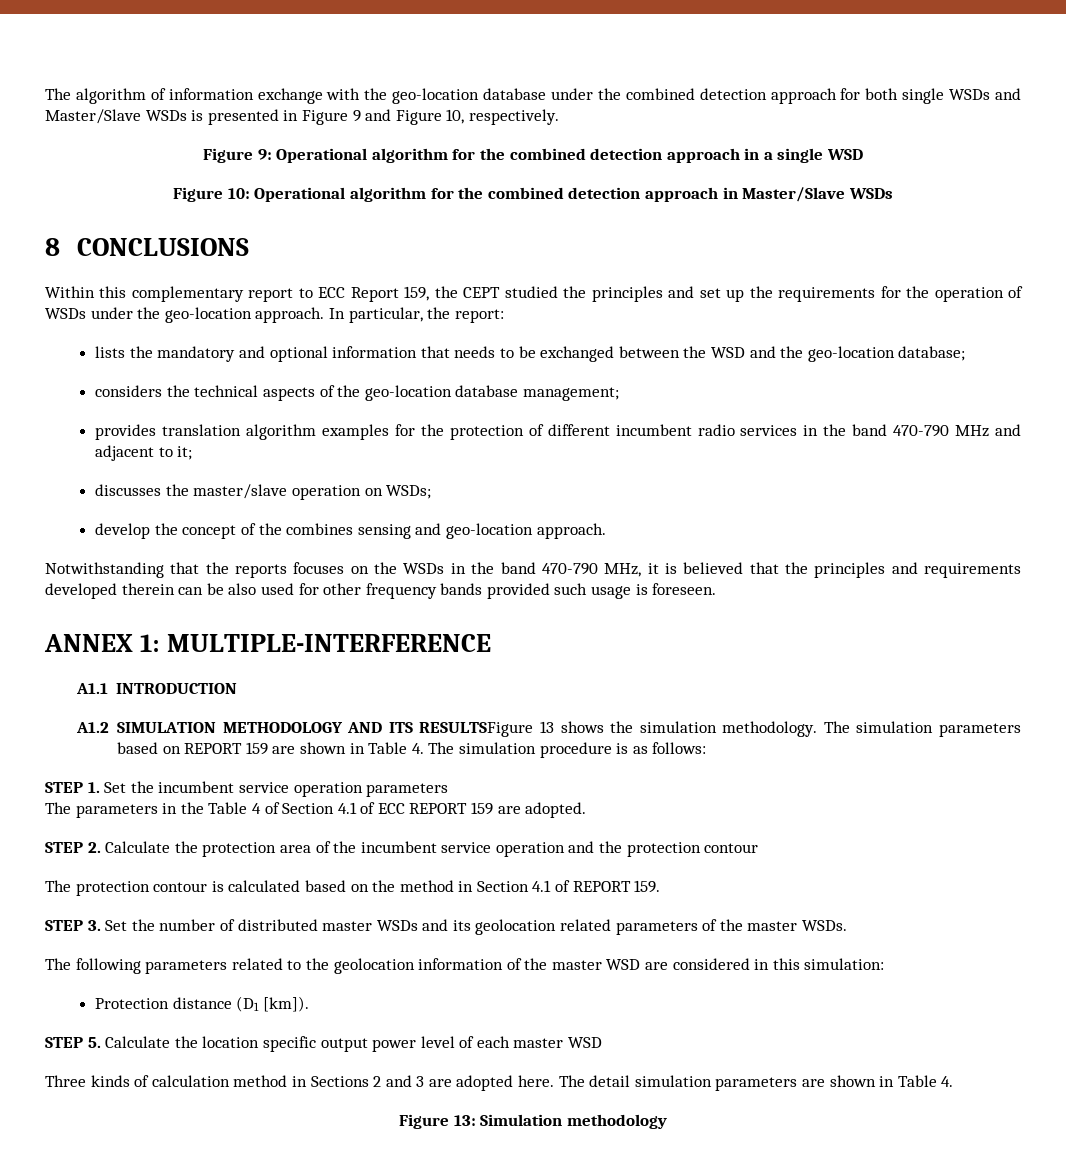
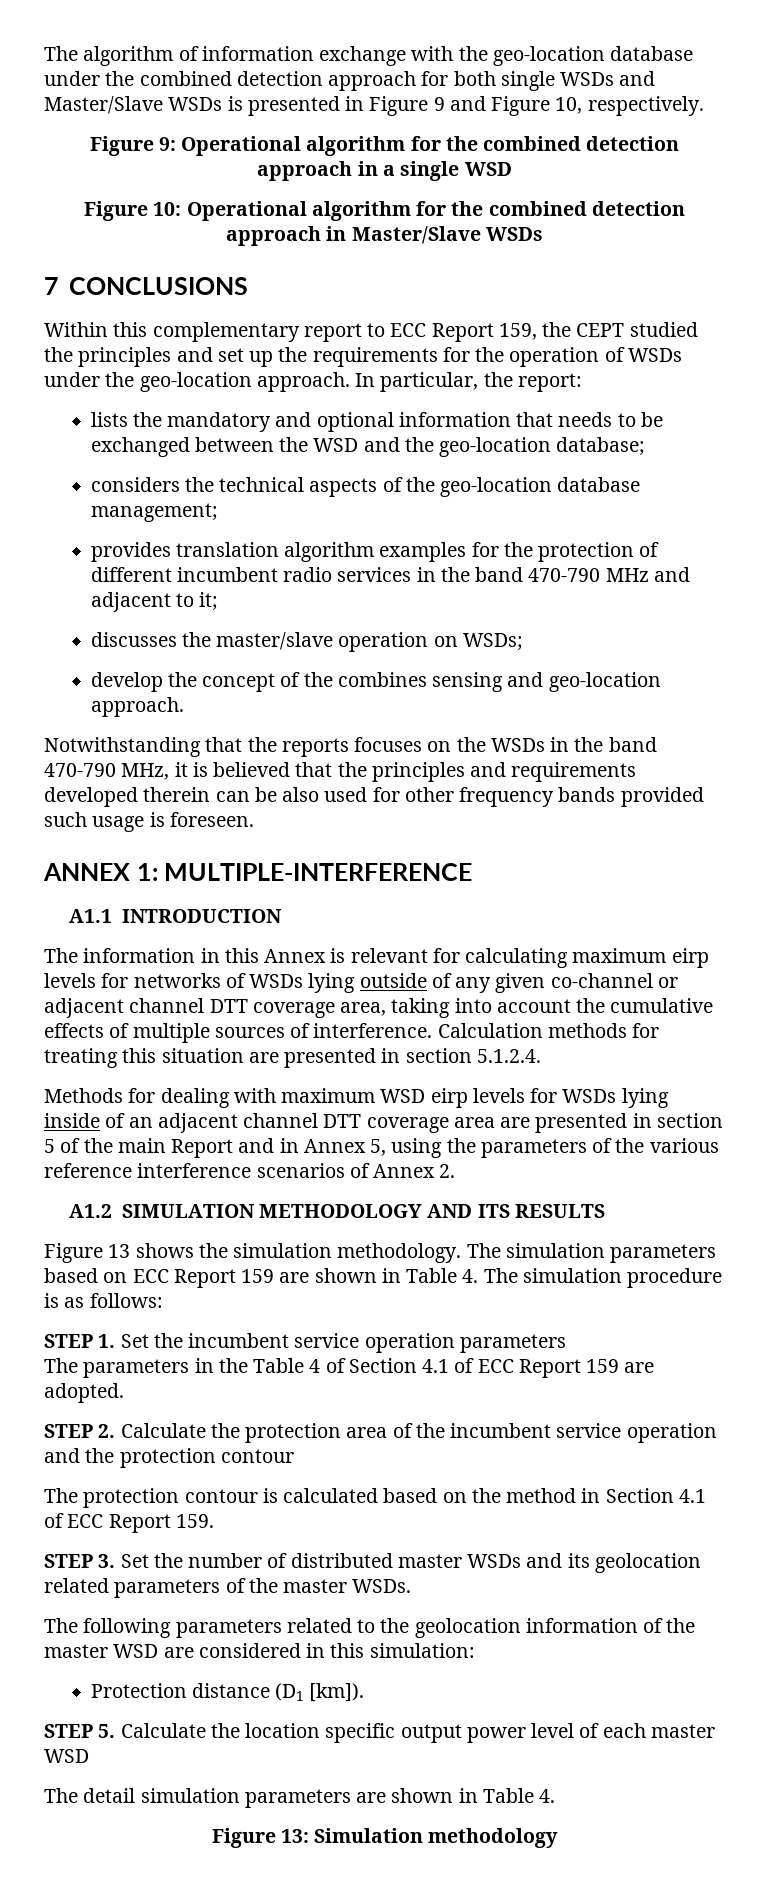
[45,238,60,256] 8 -> [44,277,59,295] 7
(238, 688) none -> [44,948,709,968] [44,973,678,993] [44,998,714,1018] [44,1023,660,1043] [44,1048,541,1068] [44,1088,669,1108] [44,1113,723,1133] [44,1138,719,1158] [44,1163,456,1178] // The information in this Annex is relevant for calculating maximum eirp levels for networks of WSDs lying outside of any given co-channel or adjacent channel DTT coverage area, taking into account the cumulative effects of multiple sources of interference. Calculation methods for treating this situation are presented in section 5.1.2.4. // Methods for dealing with maximum WSD eirp levels for WSDs lying inside of an adjacent channel DTT coverage area are presented in section 5 of the main Report and in Annex 5, using the parameters of the various reference interference scenarios of Annex 2.
[419,722,534,737] RESULTSFigure -> [514,1204,605,1218] [44,1243,103,1263] RESULTS // Figure
[184,743,243,754] REPORT -> [132,1269,236,1288] ECC Report
[409,803,468,814] REPORT -> [518,1359,581,1378] Report
[572,881,631,892] REPORT -> [67,1514,171,1533] ECC Report
[45,1075,555,1091] Three kinds of calculation method in Sections 2 and 3 are adopted here. -> (89, 1756) none

